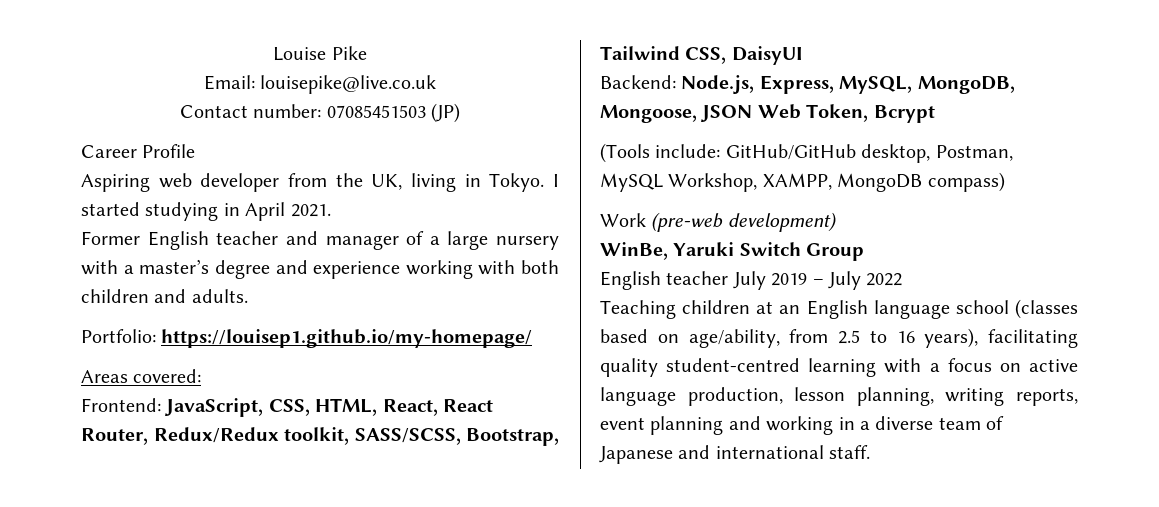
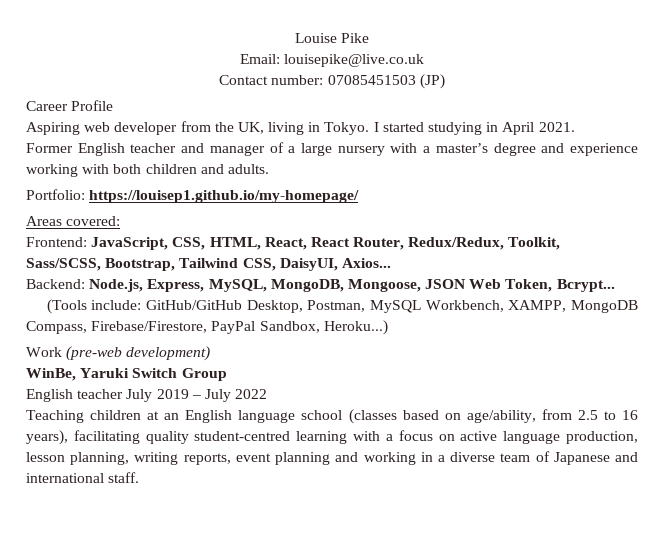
[153,427,461,445] Redux/Redux toolkit, SASS/SCSS, -> [408,237,561,250] [26,258,101,271] Redux/Redux, Toolkit, Sass/SCSS,
[731,46,803,65] DaisyUI -> [279,258,391,271] DaisyUI, Axios...
[873,105,935,123] Bcrypt -> [556,279,615,292] Bcrypt...
[861,144,931,163] desktop, -> [246,300,303,313] Desktop,
[668,173,758,192] Workshop, -> [425,300,504,312] Workbench,
[927,172,1005,192] compass) -> [26,320,388,335] Compass, Firebase/Firestore, PayPal Sandbox, Heroku...)

